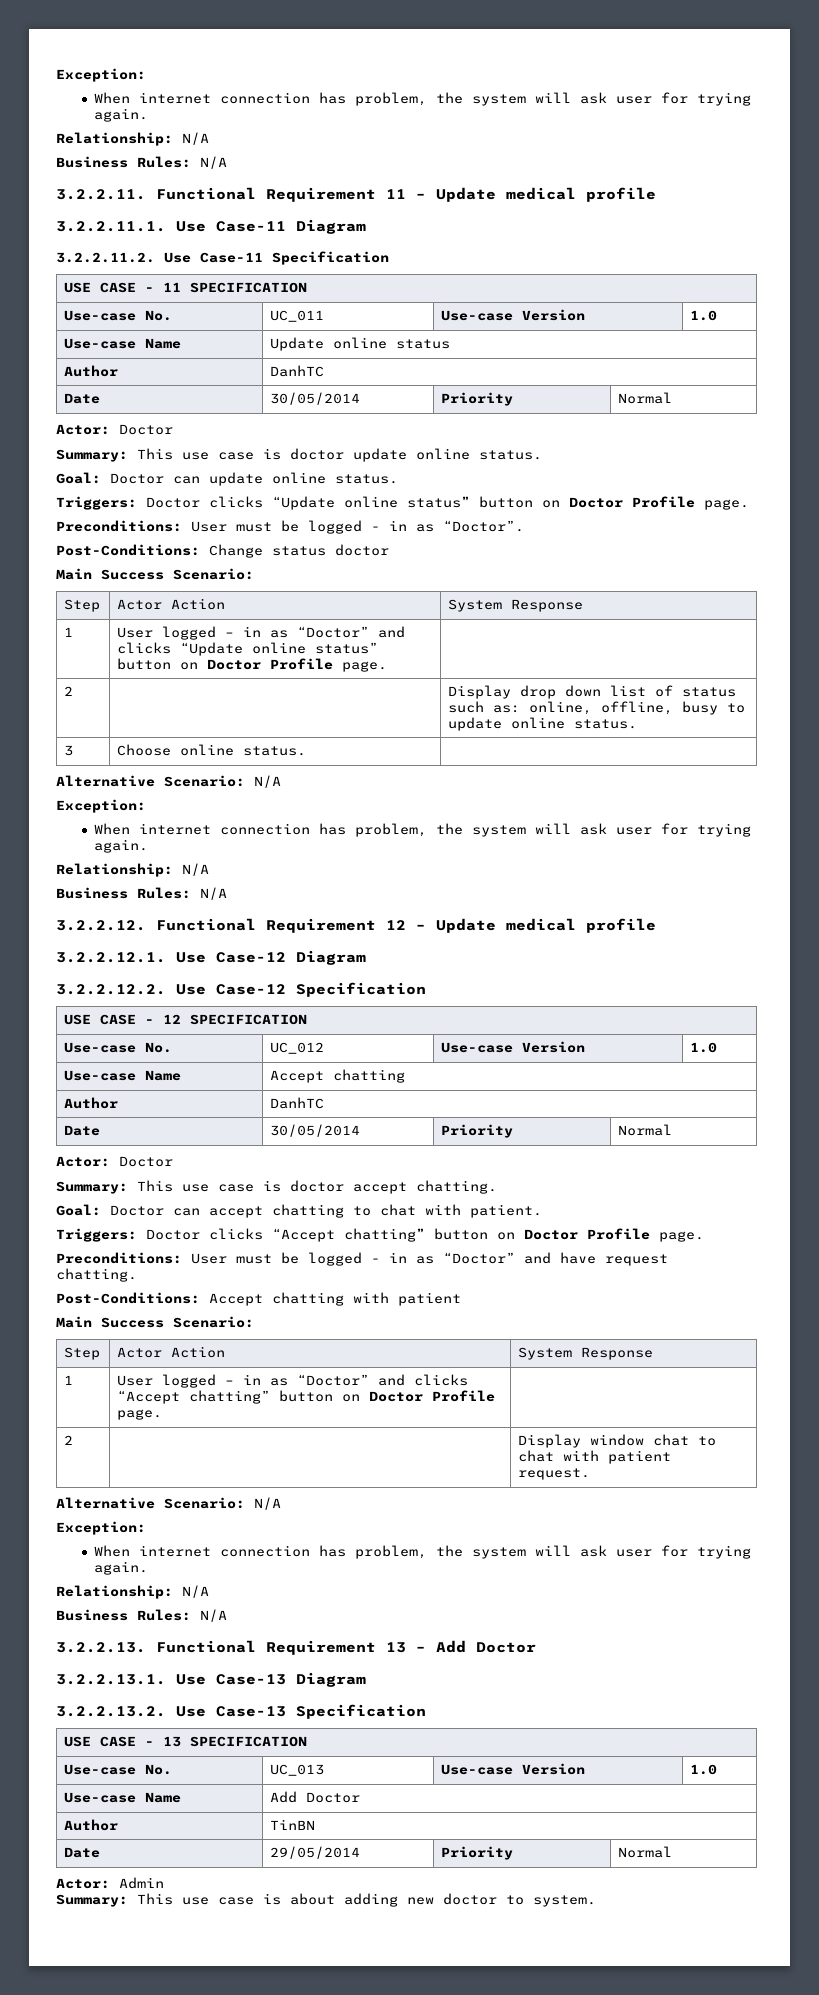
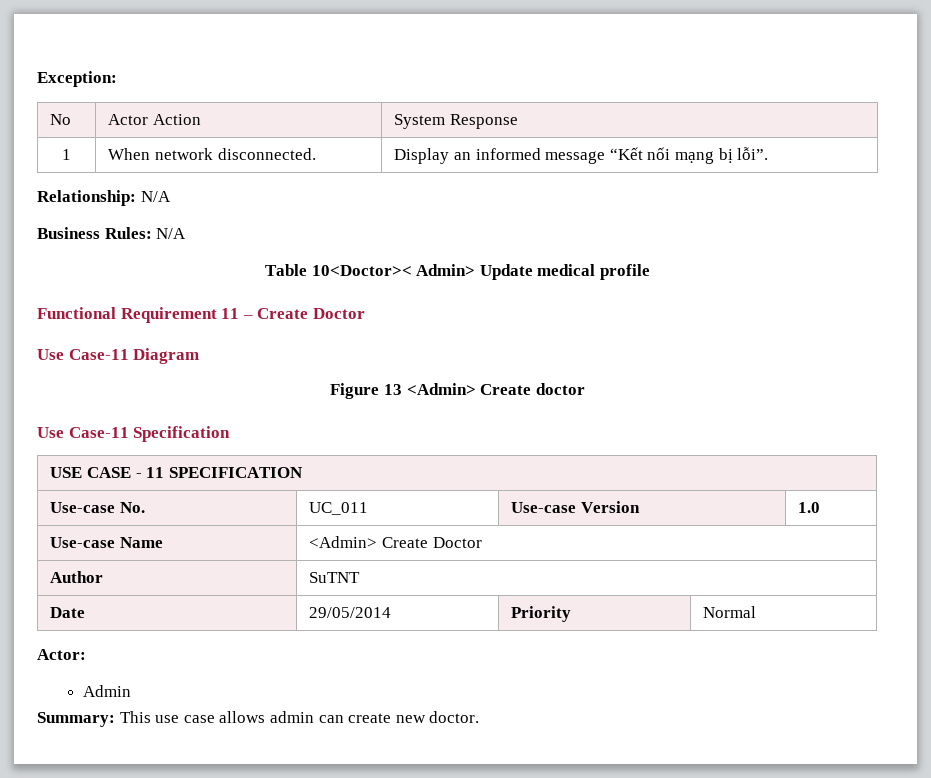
[56,68,146,82] [93,92,751,106] [93,108,148,122] [56,132,209,146] [56,156,227,169] [56,187,656,202] [56,219,366,234] [56,252,155,263] Exception: // When internet connection has problem, the system will ask user for trying again. // Relationship: N/A // Business Rules: N/A // 3.2.2.11. Functional Requirement 11 – Update medical profile // 3.2.2.11.1. Use Case-11 Diagram // 3.2.2.11.2. -> [37,71,117,87] [50,114,72,125] [108,114,202,125] [394,114,519,129] [62,149,71,160] [108,148,316,160] [394,147,769,164] [37,190,171,206] [37,227,187,239] [265,264,650,280] [37,307,365,323] [37,348,200,364] [330,383,585,399] Exception: // No | Actor Action | System Response // 1 | When network disconnected. | Display an informed message “Kết nối mạng bị lỗi”. // Relationship: N/A // Business Rules: N/A // Table 10<Doctor>< Admin> Update medical profile // Functional Requirement 11 – Create Doctor // Use Case-11 Diagram // Figure 13 <Admin> Create doctor //
[270,337,451,351] [64,365,119,377] [270,365,325,377] [64,393,101,404] [270,392,361,405] [441,392,514,406] [618,392,673,404] [56,424,173,435] [56,448,542,462] [56,472,398,486] [56,496,749,510] [56,520,524,534] [56,544,389,558] [56,568,254,580] [64,599,101,612] [117,598,226,610] [448,599,584,612] [64,627,74,637] [117,626,406,640] [117,642,379,656] [117,658,388,672] [64,686,74,696] [448,685,737,699] [448,701,746,715] [448,717,638,731] [64,745,74,756] [117,744,307,756] [56,775,281,788] [56,799,146,813] [93,823,751,837] [93,839,148,853] [56,863,209,877] [56,887,227,900] [56,918,656,933] [56,950,366,965] [56,982,426,997] [64,1014,308,1025] [64,1042,173,1053] [270,1042,325,1054] [441,1041,586,1053] [690,1042,718,1053] [64,1070,182,1081] [270,1069,406,1083] [64,1097,119,1109] [270,1097,325,1109] [64,1125,101,1136] [270,1124,361,1137] [441,1124,514,1138] [618,1124,673,1136] [56,1156,173,1167] [56,1180,497,1194] [56,1204,542,1218] [56,1228,704,1242] [56,1252,668,1266] [56,1268,137,1282] [56,1292,461,1306] [56,1316,254,1328] [64,1347,101,1360] [117,1346,226,1358] [518,1347,654,1360] [64,1375,74,1385] [117,1374,469,1388] [117,1390,496,1404] [117,1409,163,1420] [64,1435,74,1445] [518,1434,717,1448] [518,1450,672,1464] [518,1468,591,1480] [56,1497,281,1510] [56,1521,146,1535] [93,1545,751,1559] [93,1561,148,1575] [56,1585,209,1599] [56,1609,227,1622] [56,1640,536,1655] [56,1672,366,1687] [56,1704,426,1719] [64,1736,308,1747] [64,1764,173,1775] [270,1764,325,1776] [441,1763,586,1775] [690,1764,718,1775] [64,1792,182,1803] [270,1791,298,1803] Update online status // Author | DanhTC // Date | 30/05/2014 | Priority | Normal // Actor: Doctor // Summary: This use case is doctor update online status. // Goal: Doctor can update online status. // Triggers: Doctor clicks “Update online status” button on Doctor Profile page. // Preconditions: User must be logged - in as “Doctor”. // Post-Conditions: Change status doctor // Main Success Scenario: // Step | Actor Action | System Response // 1 | User logged – in as “Doctor” and clicks “Update online status” button on Doctor Profile page. | // 2 | | Display drop down list of status such as: online, offline, busy to update online status. // 3 | Choose online status. | // Alternative Scenario: N/A // Exception: // When internet connection has problem, the system will ask user for trying again. // Relationship: N/A // Business Rules: N/A // 3.2.2.12. Functional Requirement 12 – Update medical profile // 3.2.2.12.1. Use Case-12 Diagram // 3.2.2.12.2. Use Case-12 Specification // USE CASE - 12 SPECIFICATION // Use-case No. | UC_012 | Use-case Version | 1.0 // Use-case Name | Accept chatting // Author | DanhTC // Date | 30/05/2014 | Priority | Normal // Actor: Doctor // Summary: This use case is doctor accept chatting. // Goal: Doctor can accept chatting to chat with patient. // Triggers: Doctor clicks “Accept chatting” button on Doctor Profile page. // Preconditions: User must be logged - in as “Doctor” and have request chatting. // Post-Conditions: Accept chatting with patient // Main Success Scenario: // Step | Actor Action | System Response // 1 | User logged – in as “Doctor” and clicks “Accept chatting” button on Doctor Profile page. | // 2 | | Display window chat to chat with patient request. // Alternative Scenario: N/A // Exception: // When internet connection has problem, the system will ask user for trying again. // Relationship: N/A // Business Rules: N/A // 3.2.2.13. Functional Requirement 13 – Add Doctor // 3.2.2.13.1. Use Case-13 Diagram // 3.2.2.13.2. Use Case-13 Specification // USE CASE - 13 SPECIFICATION // Use-case No. | UC_013 | Use-case Version | 1.0 // Use-case Name | Add -> [309,536,429,548] <Admin> Create
[270,1819,316,1830] TinBN -> [309,572,361,583] SuTNT
(110, 1883) none -> (86, 654) //
[263,1893,596,1907] is about adding new doctor to system. -> [219,711,480,723] allows admin can create new doctor.

